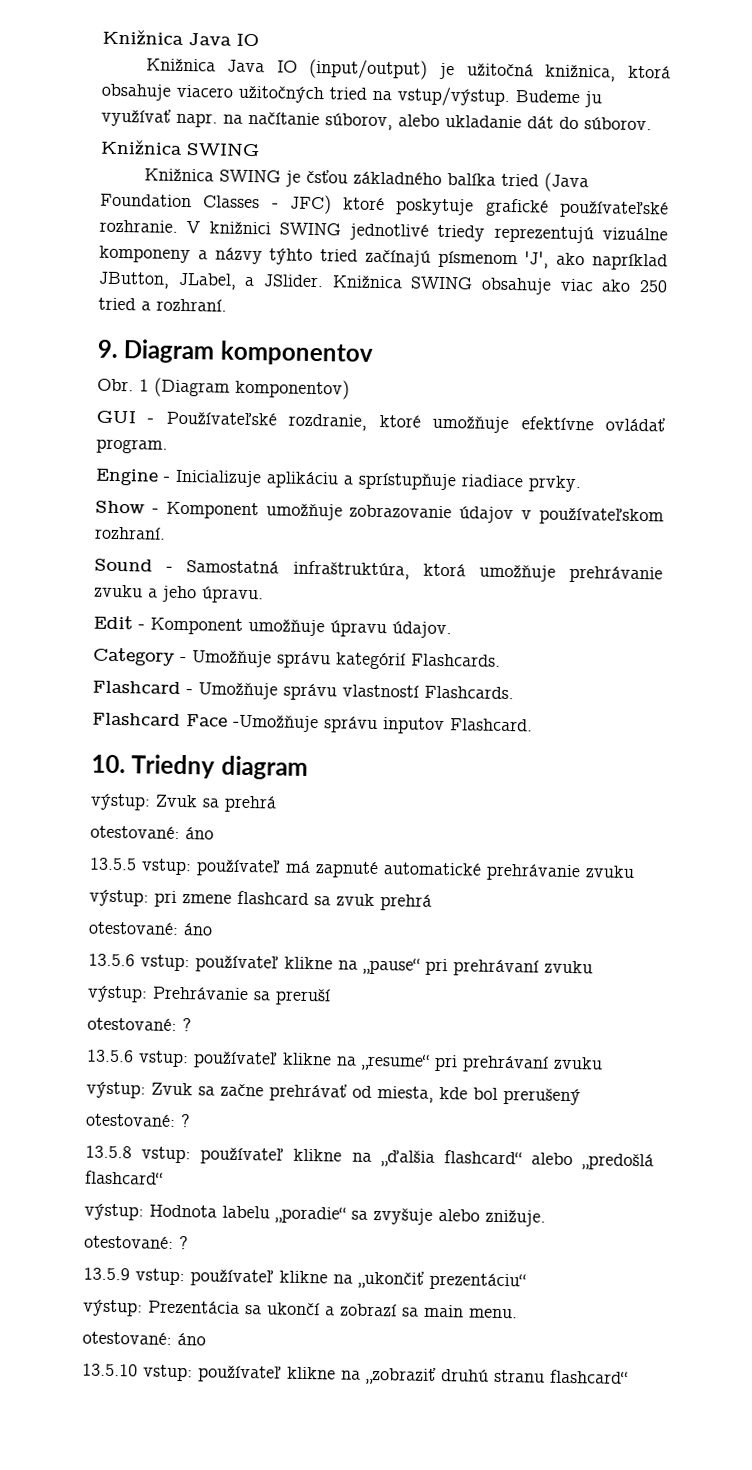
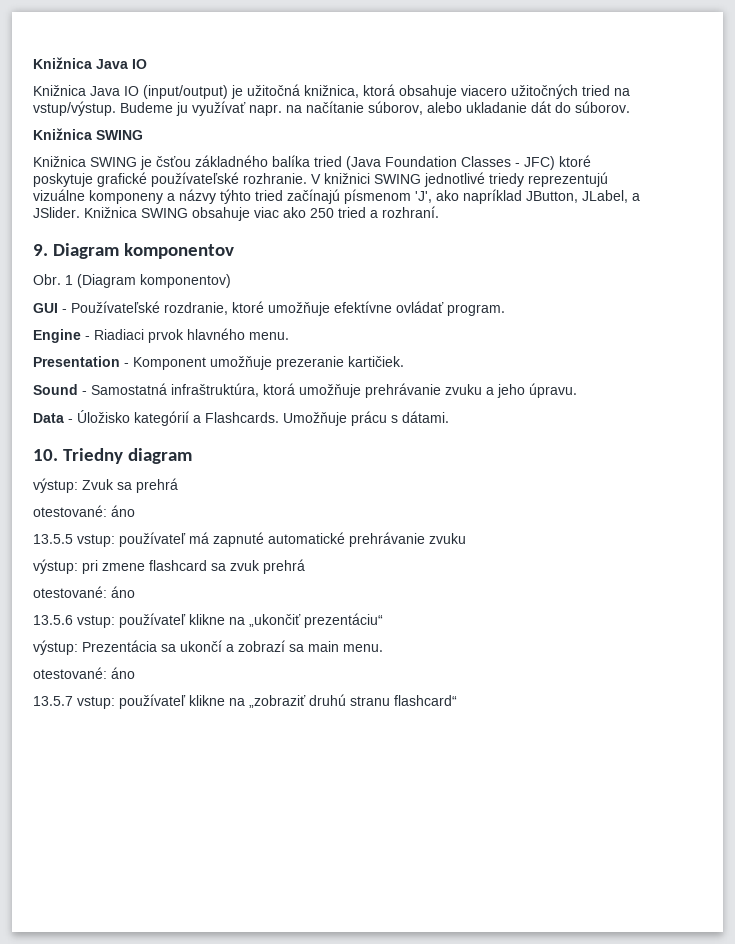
[175,469,582,493] [95,500,664,526] [94,526,166,540] Inicializuje aplikáciu a sprístupňuje riadiace prvky. // Show - Komponent umožňuje zobrazovanie údajov v používateľskom rozhraní. -> [94,328,289,343] [33,356,404,370] Riadiaci prvok hlavného menu. // Presentation - Komponent umožňuje prezeranie kartičiek.
[93,615,452,639] [93,647,501,670] [92,680,514,701] [92,712,533,735] Edit - Komponent umožňuje úpravu údajov. // Category - Umožňuje správu kategórií Flashcards. // Flashcard - Umožňuje správu vlastností Flashcards. // Flashcard Face -Umožňuje správu inputov Flashcard. -> [33,410,449,426] Data - Úložisko kategórií a Flashcards. Umožňuje prácu s dátami.
[363,957,593,977] [87,985,331,1006] [87,1017,192,1032] [86,1049,603,1073] [86,1081,581,1106] [85,1113,191,1128] [85,1145,654,1171] [85,1170,163,1185] [84,1203,546,1227] [84,1235,189,1250] [83,1267,353,1287] „pause“ pri prehrávaní zvuku // výstup: Prehrávanie sa preruší // otestované: ? // 13.5.6 vstup: používateľ klikne na „resume“ pri prehrávaní zvuku // výstup: Zvuk sa začne prehrávať od miesta, kde bol prerušený // otestované: ? // 13.5.8 vstup: používateľ klikne na „ďalšia flashcard“ alebo „predošlá flashcard“ // výstup: Hodnota labelu „poradie“ sa zvyšuje alebo znižuje. // otestované: ? // 13.5.9 vstup: používateľ klikne na -> (245, 621) none
[82,1363,138,1377] 13.5.10 -> [33,696,73,706] 13.5.7

